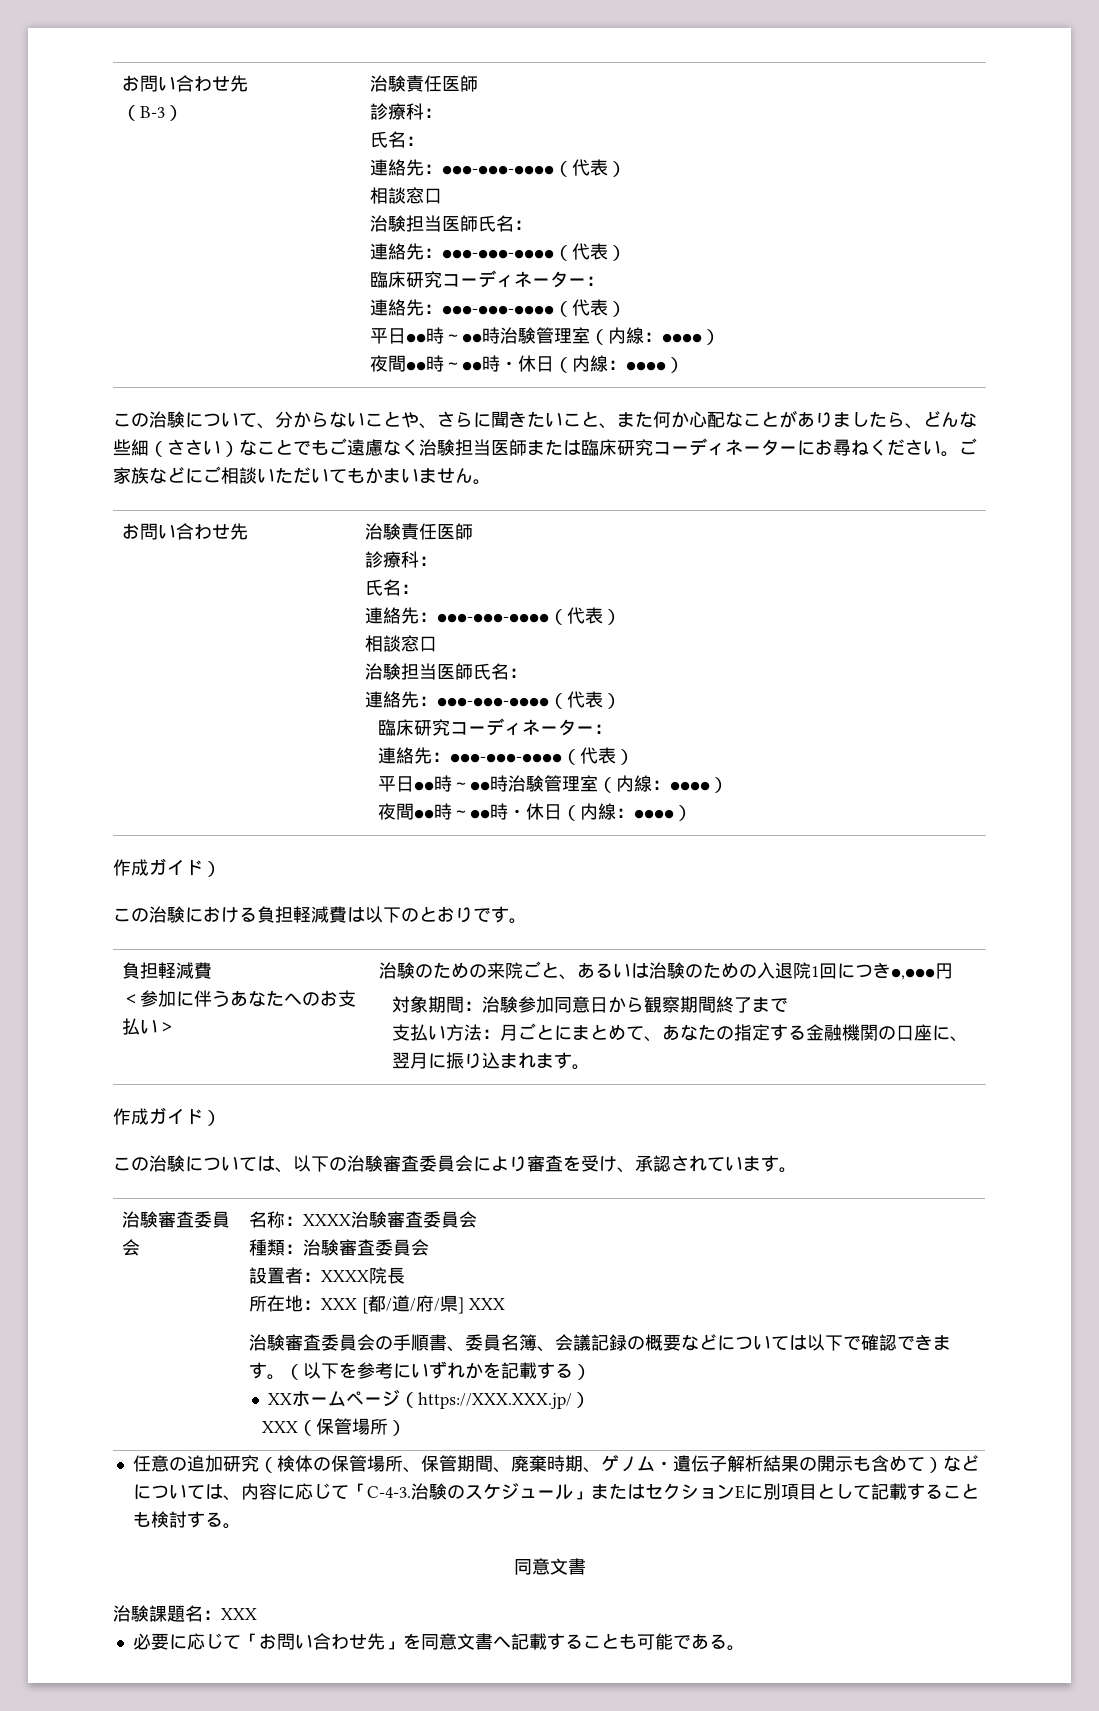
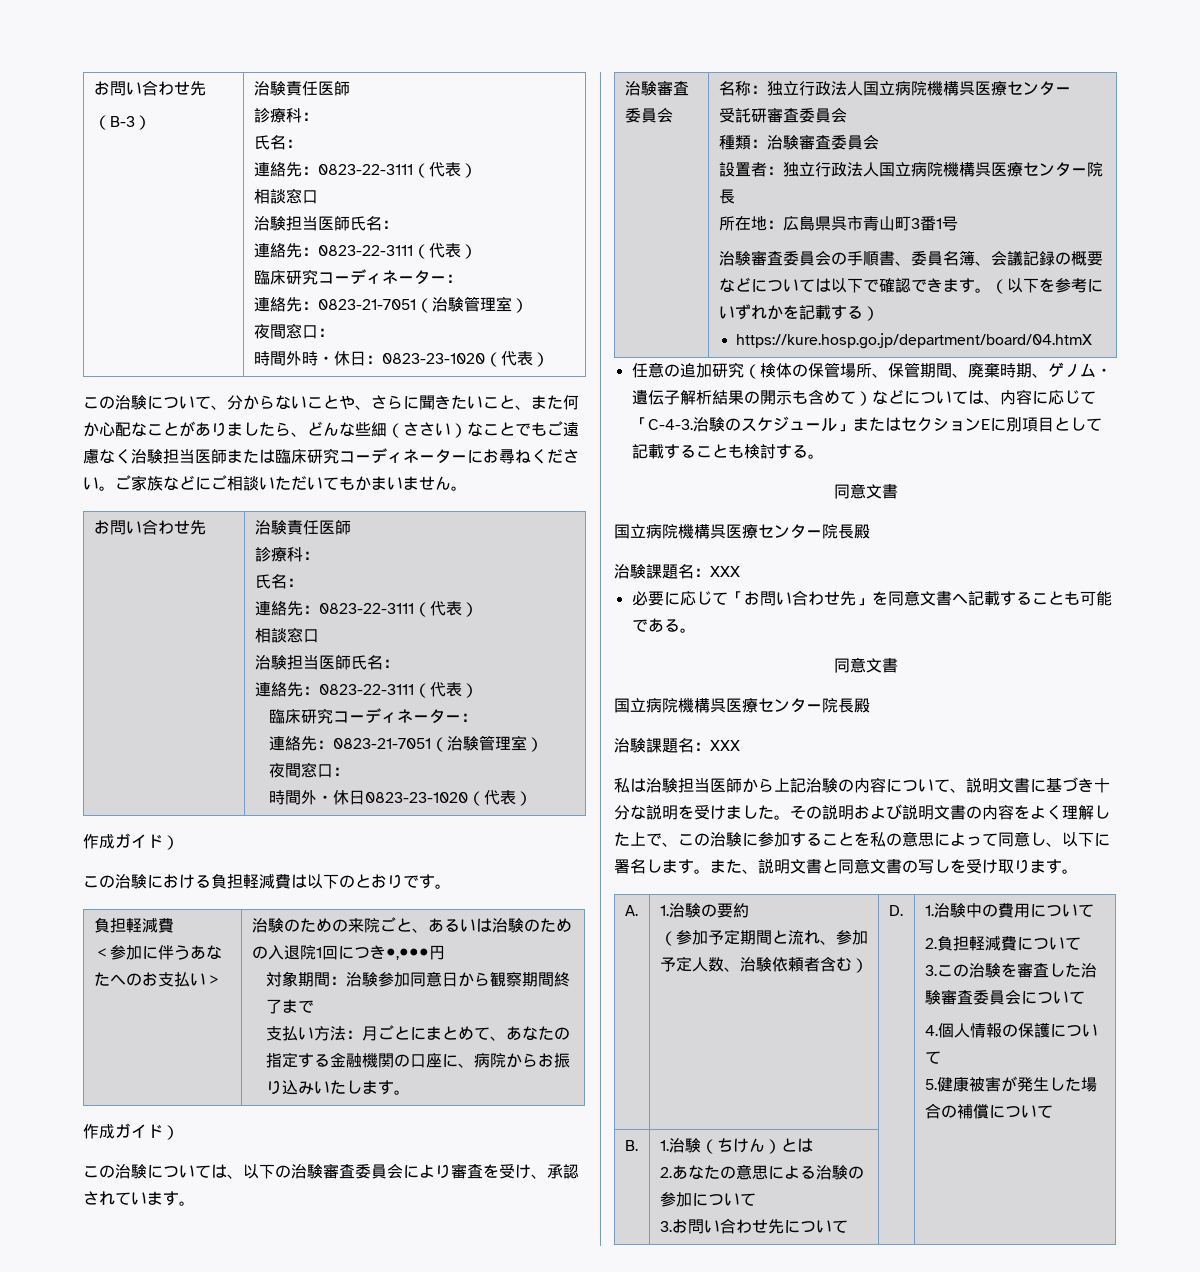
[441,165,554,175] ●●●-●●●-●●●● -> [317,164,413,175] 0823-22-3111
[441,249,554,259] ●●●-●●●-●●●● -> [317,245,413,256] 0823-22-3111
[441,299,626,317] [369,327,720,345] [369,355,666,373] ●●●-●●●-●●●●（代表） // 平日●●時～●●時治験管理室（内線：●●●●） // 夜間●●時～●●時・休日（内線：●●●● -> [317,296,528,313] [253,323,334,339] [253,351,533,367] 0823-21-7051（治験管理室） // 夜間窓口： // 時間外時・休日：0823-23-1020（代表
[436,613,549,623] ●●●-●●●-●●●● -> [318,603,414,614] 0823-22-3111
[436,697,549,707] ●●●-●●●-●●●● -> [318,684,414,695] 0823-22-3111
[450,747,635,765] [378,775,729,793] [378,803,675,821] ●●●-●●●-●●●●（代表） // 平日●●時～●●時治験管理室（内線：●●●●） // 夜間●●時～●●時・休日（内線：●●●● -> [332,735,543,752] [268,762,349,778] [268,790,516,806] 0823-21-7051（治験管理室） // 夜間窓口： // 時間外・休日0823-23-1020（代表
[392,1052,537,1069] 翌月に振り込まれ -> [473,1052,570,1068] [265,1080,362,1095] 病院からお振り込みいたし
[302,1211,387,1228] XXXX治験 -> [766,80,1071,96] [718,108,767,123] 独立行政法人国立病院機構呉医療センター // 受託研
[320,1267,405,1284] [248,1295,505,1314] XXXX院長 // 所在地：XXX [都/道/府/県] XXX -> [782,161,1103,177] [718,189,735,204] [718,215,958,231] 独立行政法人国立病院機構呉医療センター院長 // 所在地：広島県呉市青山町3番1号
[268,1390,591,1409] [262,1418,407,1436] XXホームページ（https://XXX.XXX.jp/） // XXX（保管場所） -> [736,333,1093,349] https://kure.hosp.go.jp/department/board/04.htmX
(586, 1566) none -> [614,523,870,539] // 国立病院機構呉医療センター院長殿
(745, 1648) none -> [833,657,898,673] [614,697,870,713] [614,738,740,753] [614,777,1110,793] [614,804,1110,820] [614,831,1110,847] [614,858,1078,874] [624,905,638,916] [659,903,749,918] [659,929,868,946] [659,956,868,973] [888,905,903,916] [924,903,1094,918] [924,936,1081,951] [924,962,1097,978] [924,989,1085,1005] [924,1023,1098,1038] [924,1051,941,1064] [924,1076,1097,1092] [924,1103,1053,1119] [624,1140,638,1151] [659,1138,813,1154] [659,1164,864,1180] [659,1192,756,1207] [659,1218,848,1234] // 同意文書 // 国立病院機構呉医療センター院長殿 // 治験課題名：XXX // 私は治験担当医師から上記治験の内容について、説明文書に基づき十分な説明を受けました。その説明および説明文書の内容をよく理解した上で、この治験に参加することを私の意思によって同意し、以下に署名します。また、説明文書と同意文書の写しを受け取ります。 // A. | 1.治験の要約 // （参加予定期間と流れ、参加予定人数、治験依頼者含む） | D. | 1.治験中の費用について // 2.負担軽減費について // 3.この治験を審査した治験審査委員会について // 4.個人情報の保護について // 5.健康被害が発生した場合の補償について // B. | 1.治験（ちけん）とは // 2.あなたの意思による治験の参加について // 3.お問い合わせ先について | |

